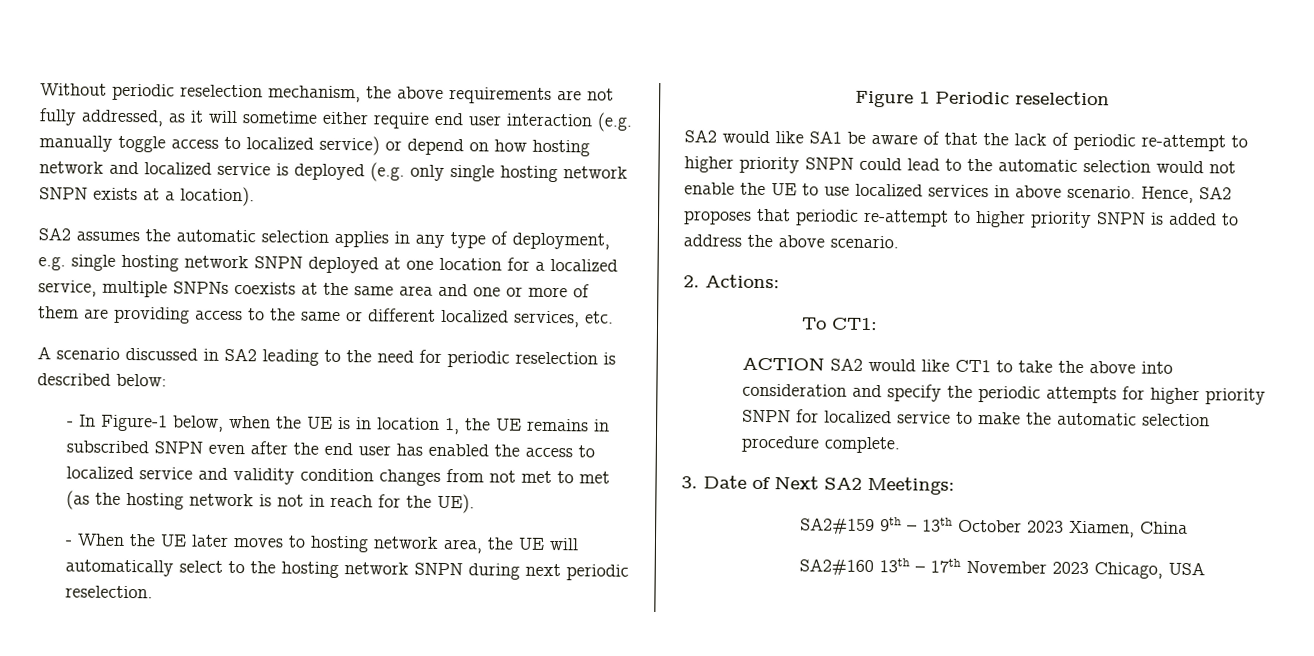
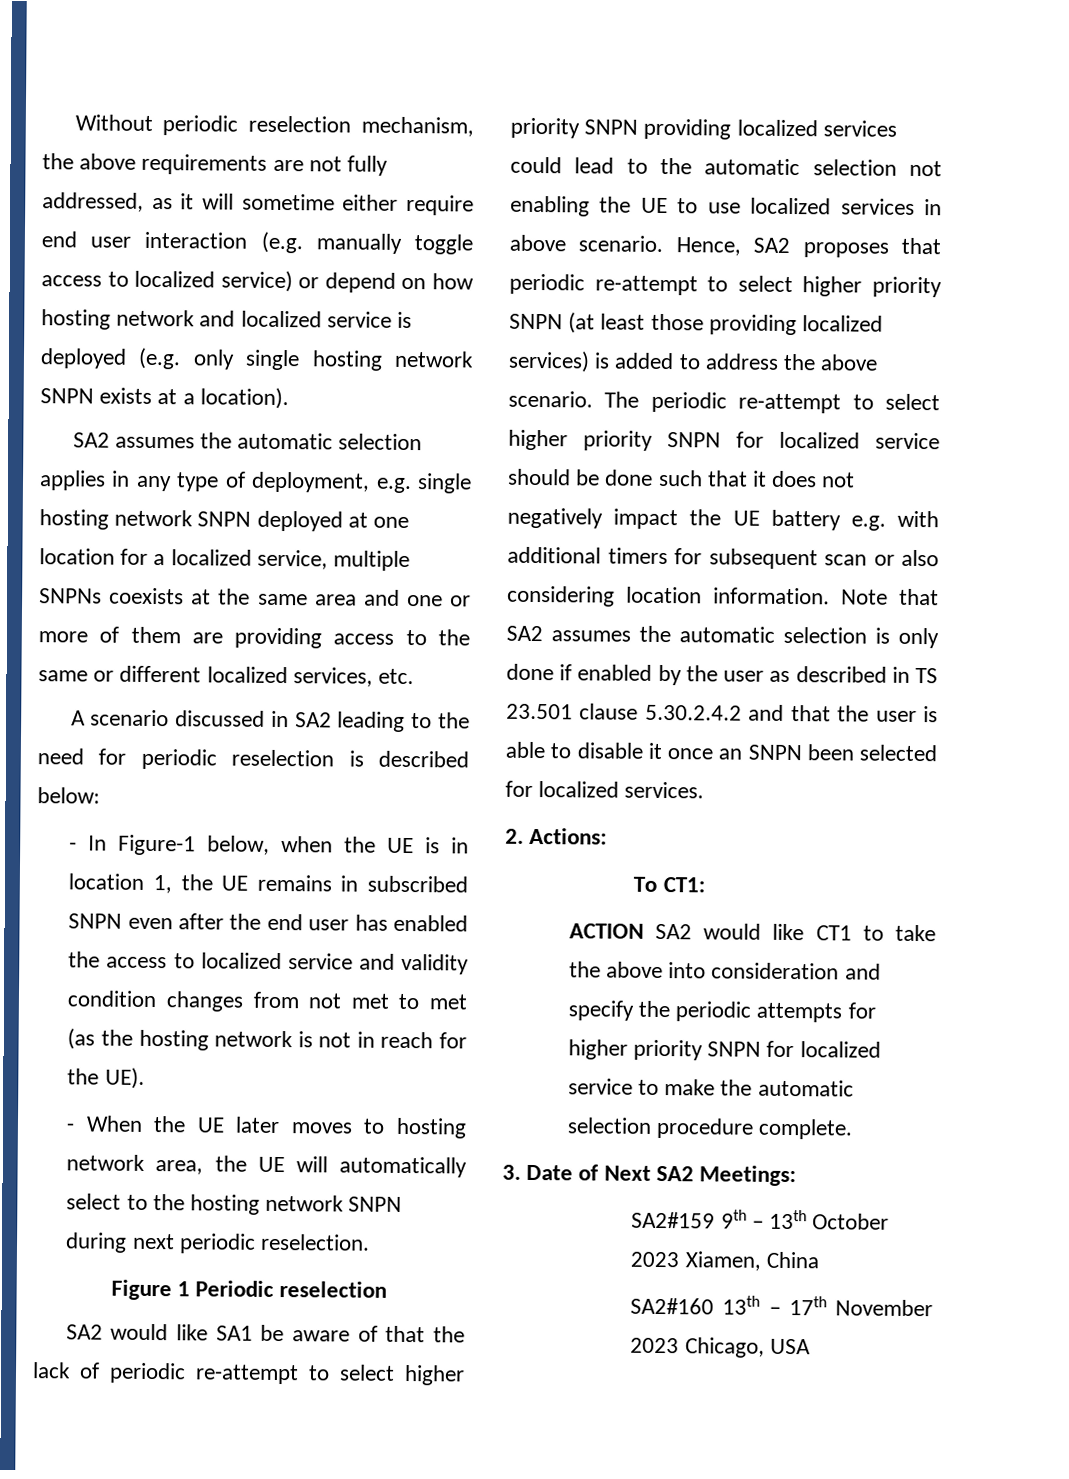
[684,156,854,174] higher priority SNPN -> [339,1364,465,1386] [510,117,897,140] select higher priority SNPN providing localized services
[1156,160,1236,174] [684,182,735,195] would not enable -> [909,160,942,177] [510,195,590,217] not enabling
[975,211,1146,229] higher priority SNPN -> [737,275,942,298] [509,312,884,336] [508,350,590,373] select higher priority SNPN (at least those providing localized services)
(899, 242) none -> [604,391,940,414] [508,429,940,451] [507,468,856,488] [507,507,939,531] [507,546,939,570] [507,585,939,607] [506,625,939,649] [506,663,938,686] [506,703,938,723] [505,741,937,762] [505,780,705,799] The periodic re-attempt to select higher priority SNPN for localized service should be done such that it does not negatively impact the UE battery e.g. with additional timers for subsequent scan or also considering location information. Note that SA2 assumes the automatic selection is only done if enabled by the user as described in TS 23.501 clause 5.30.2.4.2 and that the user is able to disable it once an SNPN been selected for localized services.

